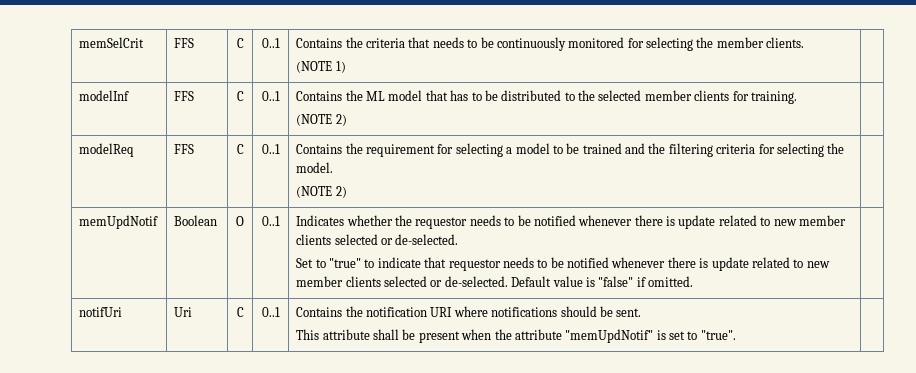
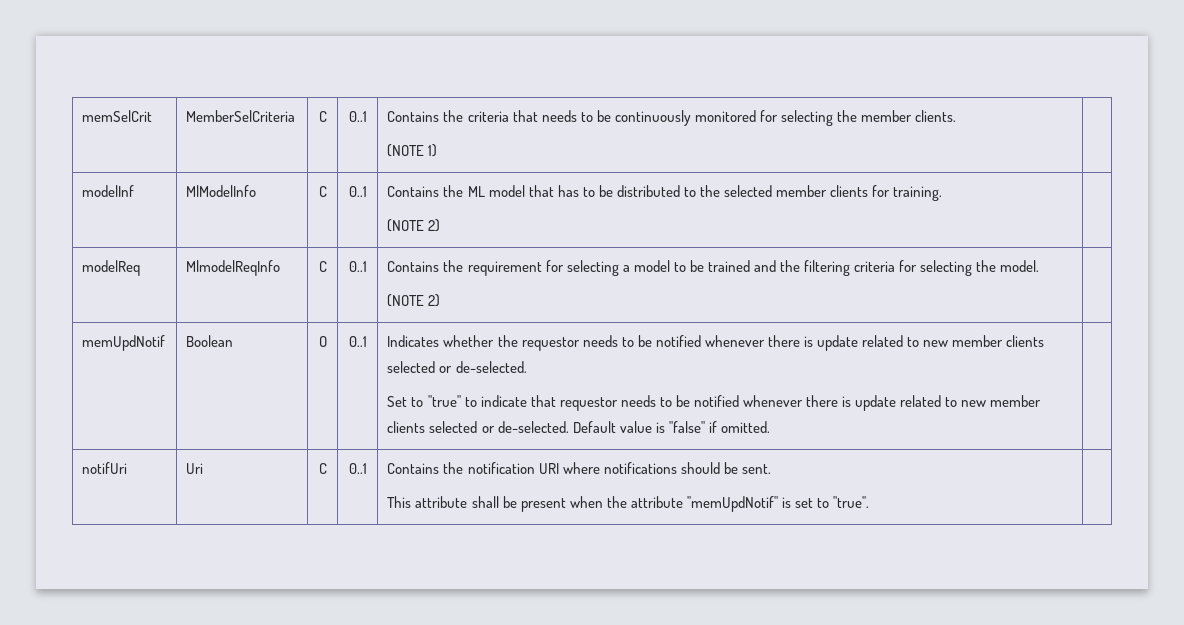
[174,38,195,48] FFS -> [186,110,296,122] MemberSelCriteria
[174,91,195,101] FFS -> [186,185,257,197] MlModelInfo
[174,144,195,154] FFS -> [186,260,281,276] MlmodelReqInfo

